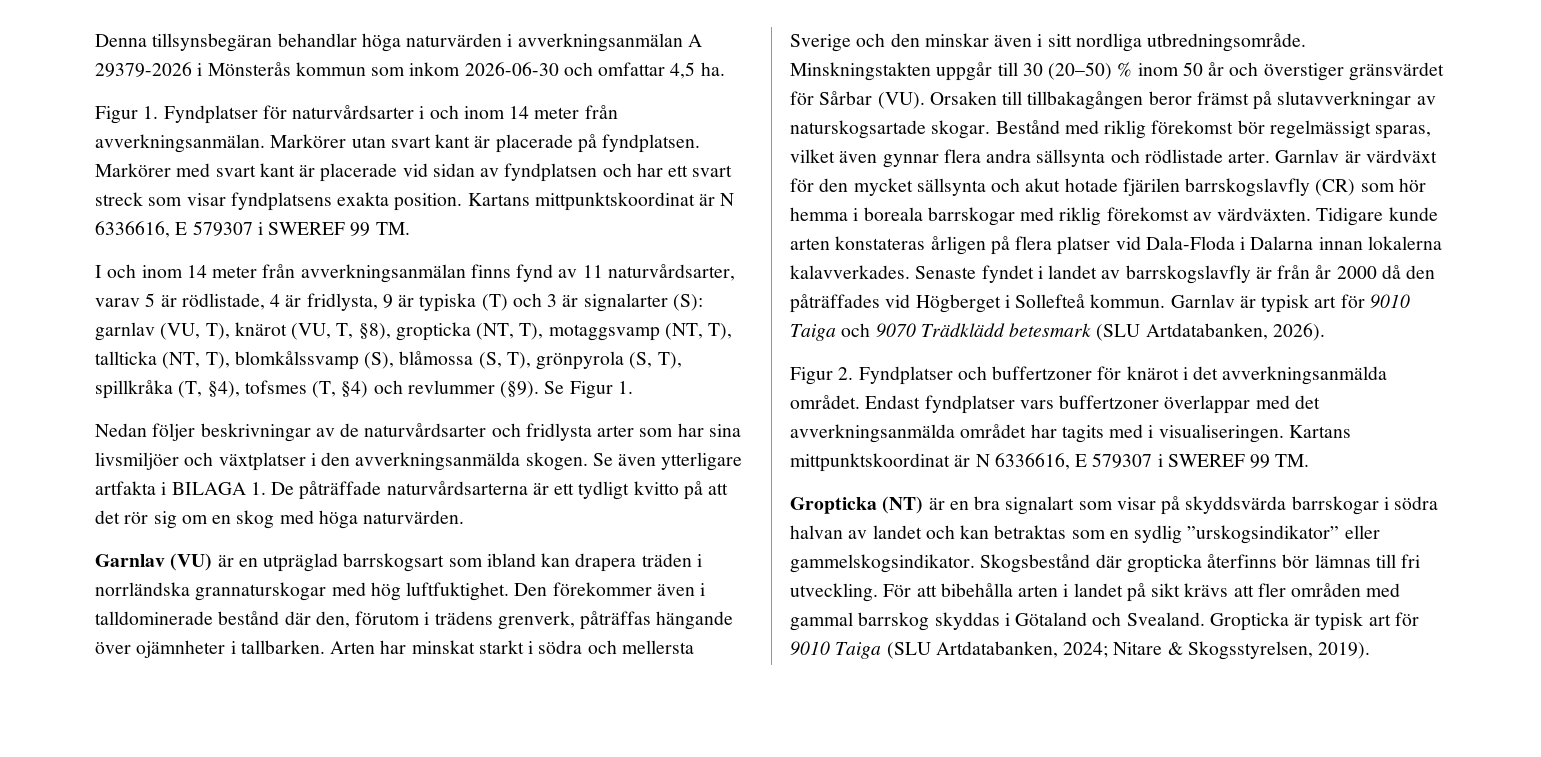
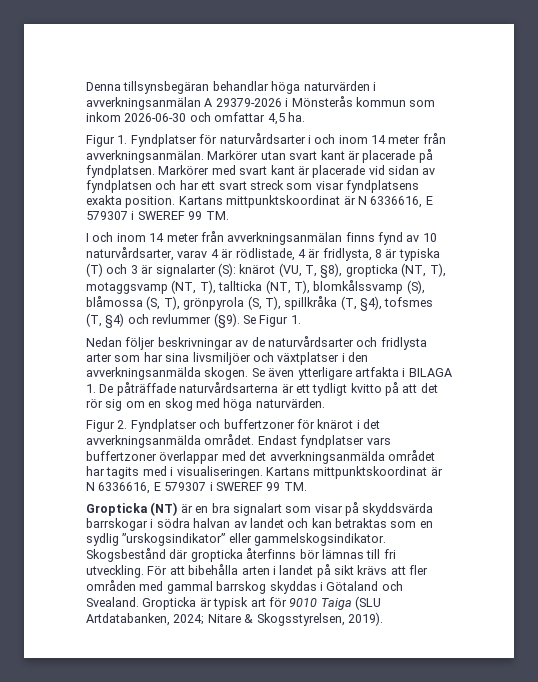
[582,265,603,278] 11 -> [422,233,437,242] 10
[145,293,156,307] 5 -> [210,249,219,258] 4
[382,294,393,308] 9 -> [375,249,382,258] 8
[95,322,230,341] garnlav (VU, T), -> (236, 270) none
[95,553,702,572] [95,582,706,601] [95,611,734,630] [95,640,694,658] [790,33,1307,52] [790,62,1444,81] [790,91,1436,110] [790,120,1432,139] [790,149,1437,168] [790,178,1426,197] [790,207,1438,226] [790,236,1442,255] [790,265,1436,284] [790,294,1410,313] [790,323,1325,341] // Garnlav (VU) är en utpräglad barrskogsart som ibland kan drapera träden i norrländska grannaturskogar med hög luftfuktighet. Den förekommer även i talldominerade bestånd där den, förutom i trädens grenverk, påträffas hängande över ojämnheter i tallbarken. Arten har minskat starkt i södra och mellersta Sverige och den minskar även i sitt nordliga utbredningsområde. Minskningstakten uppgår till 30 (20–50) % inom 50 år och överstiger gränsvärdet för Sårbar (VU). Orsaken till tillbakagången beror främst på slutavverkningar av naturskogsartade skogar. Bestånd med riklig förekomst bör regelmässigt sparas, vilket även gynnar flera andra sällsynta och rödlistade arter. Garnlav är värdväxt för den mycket sällsynta och akut hotade fjärilen barrskogslavfly (CR) som hör hemma i boreala barrskogar med riklig förekomst av värdväxten. Tidigare kunde arten konstateras årligen på flera platser vid Dala-Floda i Dalarna innan lokalerna kalavverkades. Senaste fyndet i landet av barrskogslavfly är från år 2000 då den påträffades vid Högberget i Sollefteå kommun. Garnlav är typisk art för 9010 Taiga och 9070 Trädklädd betesmark (SLU Artdatabanken, 2026). -> (325, 403) none

